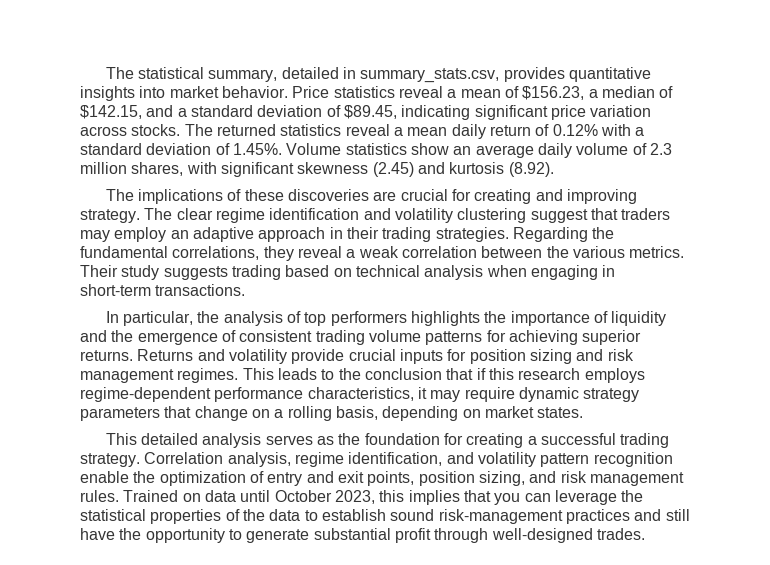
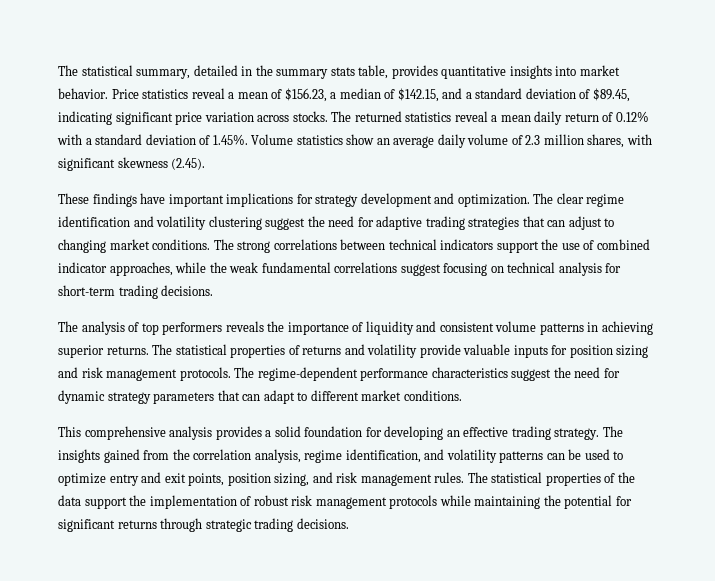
[360,68,500,83] summary_stats.csv, -> [255,65,389,79] the summary stats table,
[372,162,554,177] [105,189,637,204] [80,209,140,223] (2.45) and kurtosis (8.92). // The implications of these discoveries are crucial for creating and improving strategy. -> [171,158,206,170] [58,193,530,207] (2.45). // These findings have important implications for strategy development and optimization.
[590,208,671,220] [80,227,615,242] [80,246,685,261] [80,265,616,280] [80,284,246,296] [105,311,220,326] that traders may employ an adaptive approach in their trading strategies. Regarding the fundamental correlations, they reveal a weak correlation between the various metrics. Their study suggests trading based on technical analysis when engaging in short-term transactions. // In particular, the -> [307,216,615,230] [58,239,650,253] [58,262,622,276] [58,285,214,299] [58,321,78,332] the need for adaptive trading strategies that can adjust to changing market conditions. The strong correlations between technical indicators support the use of combined indicator approaches, while the weak fundamental correlations suggest focusing on technical analysis for short-term trading decisions. // The
[410,311,480,326] highlights -> [225,321,264,332] reveals
[111,330,365,345] the emergence of consistent trading -> [439,322,494,332] consistent
[486,330,506,342] for -> [587,322,599,332] in
[137,349,194,361] Returns -> [152,344,342,358] The statistical properties of returns
[348,349,396,361] crucial -> [463,344,511,355] valuable
[177,368,645,383] [80,387,640,402] [80,406,584,421] [105,433,670,448] [80,452,224,467] regimes. This leads to the conclusion that if this research employs regime-dependent performance characteristics, it may require dynamic strategy parameters that change on a rolling basis, depending on market states. // This detailed analysis serves as the foundation for creating a successful trading strategy. Correlation -> [179,367,620,381] [58,390,462,404] [58,426,623,440] [58,449,252,463] protocols. The regime-dependent performance characteristics suggest the need for dynamic strategy parameters that can adapt to different market conditions. // This comprehensive analysis provides a solid foundation for developing an effective trading strategy. The insights gained from the correlation
[540,452,673,467] [80,471,264,486] pattern recognition enable the optimization of -> [499,449,624,463] [58,473,106,486] patterns can be used to optimize
[123,490,644,505] Trained on data until October 2023, this implies that you can leverage the -> [467,472,488,483] The
[304,509,690,524] [80,528,645,543] to establish sound risk-management practices and still have the opportunity to generate substantial profit through well-designed trades. -> [84,495,632,509] [58,518,349,532] support the implementation of robust risk management protocols while maintaining the potential for significant returns through strategic trading decisions.

